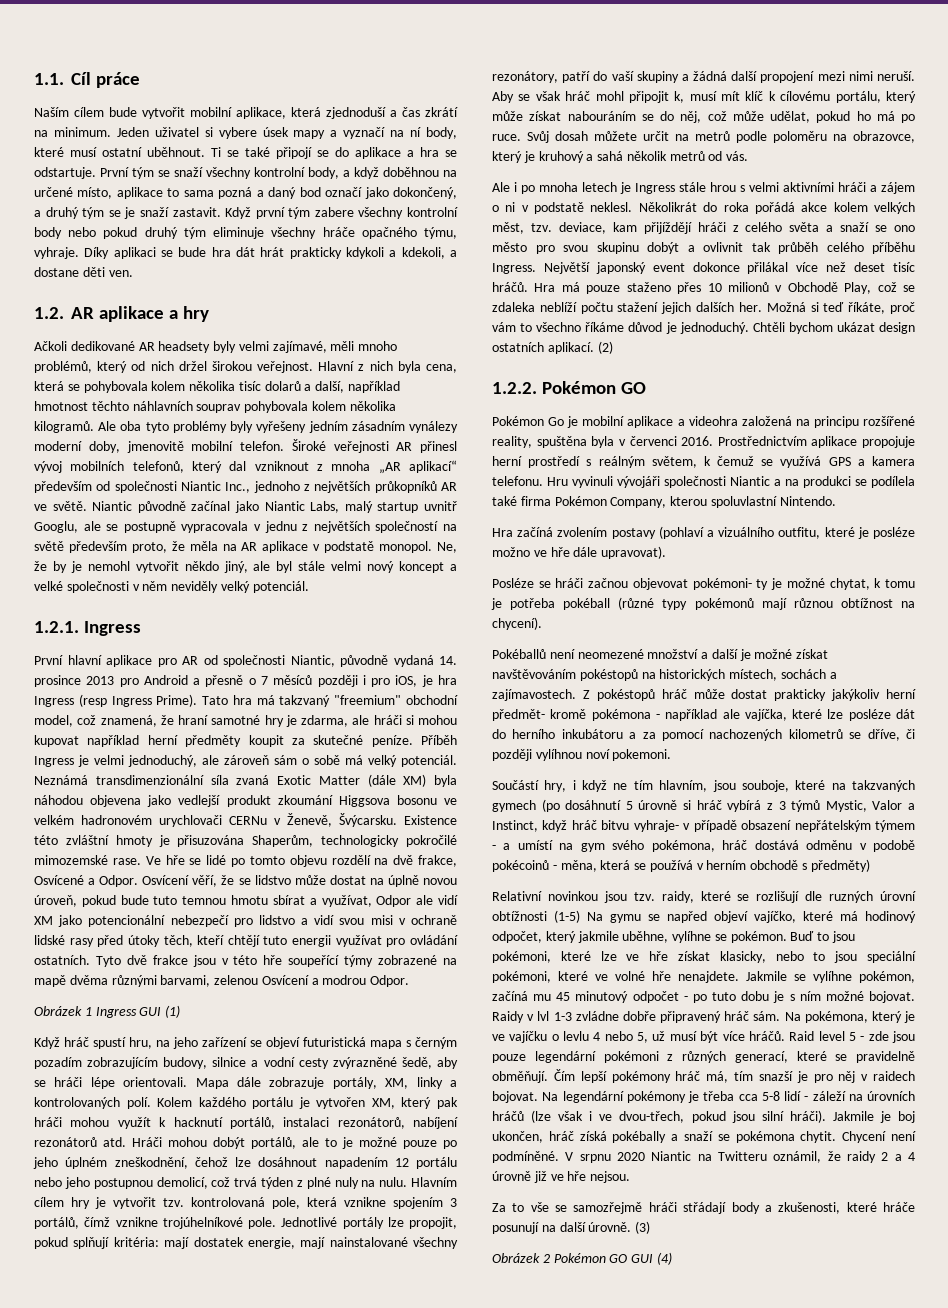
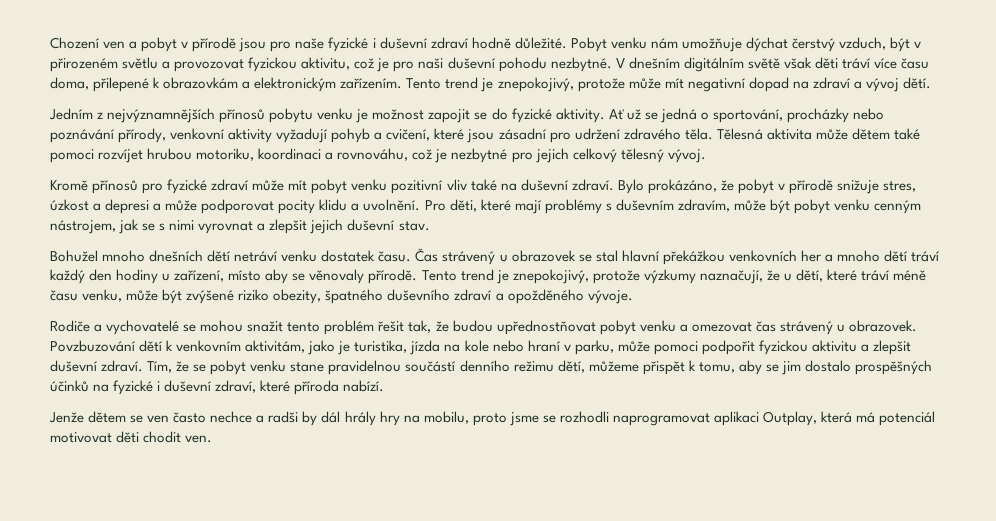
[34,72,141,88] [34,107,458,119] [34,127,458,139] [34,147,457,159] [34,167,457,179] [34,187,457,199] [34,207,458,219] [34,227,458,239] [34,247,457,259] [34,267,133,277] [34,306,210,322] [34,341,398,353] [34,361,458,373] [34,381,401,393] [34,401,396,413] [34,421,459,433] [34,439,457,453] [34,460,457,474] [34,481,457,493] [34,501,458,513] [34,521,458,533] [34,541,457,553] [34,561,457,573] [34,581,309,593] [34,621,142,636] [34,655,457,667] [34,675,457,687] [34,694,458,707] [34,715,457,727] [34,735,457,747] [34,755,457,767] [34,774,457,787] [34,795,457,807] [34,813,457,827] [34,835,457,847] [34,855,457,867] [34,875,457,887] [34,895,458,907] [34,915,458,927] [34,935,458,947] [34,955,457,967] [34,975,410,987] [34,1005,181,1018] [34,1037,457,1049] [34,1057,458,1069] [34,1077,457,1089] [34,1097,458,1109] [34,1117,458,1129] [34,1137,457,1149] [33,1157,457,1169] [34,1177,457,1189] [34,1197,457,1209] [34,1217,457,1229] [34,1237,458,1249] [492,71,915,83] [492,91,916,103] [492,111,915,123] [492,131,915,143] [492,151,749,163] [492,182,915,194] [492,202,915,214] [492,222,915,234] [492,242,915,254] [492,262,916,274] [492,282,915,294] [492,302,915,314] [492,322,915,334] [492,341,613,354] [492,381,647,394] [492,416,915,428] [492,436,915,448] [492,456,915,468] [492,476,915,488] [492,496,836,508] [492,526,915,539] [492,546,667,559] [492,578,916,590] [491,597,915,610] [492,617,542,630] [492,649,829,661] [492,669,837,681] [492,689,916,701] [492,709,916,721] [492,729,915,741] [492,749,672,761] [492,780,915,792] [492,799,916,812] [492,820,915,832] [492,840,915,852] [492,859,870,872] [492,891,916,903] [492,910,916,923] [492,931,856,943] [492,951,917,963] [492,971,915,983] [492,991,915,1003] [492,1011,915,1023] [492,1031,916,1043] [492,1051,915,1063] [492,1069,915,1083] [492,1091,915,1103] [492,1110,915,1123] [492,1131,916,1143] [492,1151,915,1163] [492,1171,631,1183] [492,1202,915,1214] [492,1221,651,1234] [492,1252,672,1265] 1.1. Cíl práce // Naším cílem bude vytvořit mobilní aplikace, která zjednoduší a čas zkrátí na minimum. Jeden uživatel si vybere úsek mapy a vyznačí na ní body, které musí ostatní uběhnout. Ti se také připojí se do aplikace a hra se odstartuje. První tým se snaží všechny kontrolní body, a když doběhnou na určené místo, aplikace to sama pozná a daný bod označí jako dokončený, a druhý tým se je snaží zastavit. Když první tým zabere všechny kontrolní body nebo pokud druhý tým eliminuje všechny hráče opačného týmu, vyhraje. Díky aplikaci se bude hra dát hrát prakticky kdykoli a kdekoli, a dostane děti ven. // 1.2. AR aplikace a hry // Ačkoli dedikované AR headsety byly velmi zajímavé, měli mnoho problémů, který od nich držel širokou veřejnost. Hlavní z nich byla cena, která se pohybovala kolem několika tisíc dolarů a další, například hmotnost těchto náhlavních souprav pohybovala kolem několika kilogramů. Ale oba tyto problémy byly vyřešeny jedním zásadním vynálezy moderní doby, jmenovitě mobilní telefon. Široké veřejnosti AR přinesl vývoj mobilních telefonů, který dal vzniknout z mnoha „AR aplikací“ především od společnosti Niantic Inc., jednoho z největších průkopníků AR ve světě. Niantic původně začínal jako Niantic Labs, malý startup uvnitř Googlu, ale se postupně vypracovala v jednu z největších společností na světě především proto, že měla na AR aplikace v podstatě monopol. Ne, že by je nemohl vytvořit někdo jiný, ale byl stále velmi nový koncept a velké společnosti v něm neviděly velký potenciál. // 1.2.1. Ingress // První hlavní aplikace pro AR od společnosti Niantic, původně vydaná 14. prosince 2013 pro Android a přesně o 7 měsíců později i pro iOS, je hra Ingress (resp Ingress Prime). Tato hra má takzvaný "freemium" obchodní model, což znamená, že hraní samotné hry je zdarma, ale hráči si mohou kupovat například herní předměty koupit za skutečné peníze. Příběh Ingress je velmi jednoduchý, ale zároveň sám o sobě má velký potenciál. Neznámá transdimenzionální síla zvaná Exotic Matter (dále XM) byla náhodou objevena jako vedlejší produkt zkoumání Higgsova bosonu ve velkém hadronovém urychlovači CERNu v Ženevě, Švýcarsku. Existence této zvláštní hmoty je přisuzována Shaperům, technologicky pokročilé mimozemské rase. Ve hře se lidé po tomto objevu rozdělí na dvě frakce, Osvícené a Odpor. Osvícení věří, že se lidstvo může dostat na úplně novou úroveň, pokud bude tuto temnou hmotu sbírat a využívat, Odpor ale vidí XM jako potencionální nebezpečí pro lidstvo a vidí svou misi v ochraně lidské rasy před útoky těch, kteří chtějí tuto energii využívat pro ovládání ostatních. Tyto dvě frakce jsou v této hře soupeřící týmy zobrazené na mapě dvěma různými barvami, zelenou Osvícení a modrou Odpor. // Obrázek 1 Ingress GUI (1) // Když hráč spustí hru, na jeho zařízení se objeví futuristická mapa s černým pozadím zobrazujícím budovy, silnice a vodní cesty zvýrazněné šedě, aby se hráči lépe orientovali. Mapa dále zobrazuje portály, XM, linky a kontrolovaných polí. Kolem každého portálu je vytvořen XM, který pak hráči mohou využít k hacknutí portálů, instalaci rezonátorů, nabíjení rezonátorů atd. Hráči mohou dobýt portálů, ale to je možné pouze po jeho úplném zneškodnění, čehož lze dosáhnout napadením 12 portálu nebo jeho postupnou demolicí, což trvá týden z plné nuly na nulu. Hlavním cílem hry je vytvořit tzv. kontrolovaná pole, která vznikne spojením 3 portálů, čímž vznikne trojúhelníkové pole. Jednotlivé portály lze propojit, pokud splňují kritéria: mají dostatek energie, mají nainstalované všechny rezonátory, patří do vaší skupiny a žádná další propojení mezi nimi neruší. Aby se však hráč mohl připojit k, musí mít klíč k cílovému portálu, který může získat nabouráním se do něj, což může udělat, pokud ho má po ruce. Svůj dosah můžete určit na metrů podle poloměru na obrazovce, který je kruhový a sahá několik metrů od vás. // Ale i po mnoha letech je Ingress stále hrou s velmi aktivními hráči a zájem o ni v podstatě neklesl. Několikrát do roka pořádá akce kolem velkých měst, tzv. deviace, kam přijíždějí hráči z celého světa a snaží se ono město pro svou skupinu dobýt a ovlivnit tak průběh celého příběhu Ingress. Největší japonský event dokonce přilákal více než deset tisíc hráčů. Hra má pouze staženo přes 10 milionů v Obchodě Play, což se zdaleka neblíží počtu stažení jejich dalších her. Možná si teď říkáte, proč vám to všechno říkáme důvod je jednoduchý. Chtěli bychom ukázat design ostatních aplikací. (2) // 1.2.2. Pokémon GO // Pokémon Go je mobilní aplikace a videohra založená na principu rozšířené reality, spuštěna byla v červenci 2016. Prostřednictvím aplikace propojuje herní prostředí s reálným světem, k čemuž se využívá GPS a kamera telefonu. Hru vyvinuli vývojáři společnosti Niantic a na produkci se podílela také firma Pokémon Company, kterou spoluvlastní Nintendo. // Hra začíná zvolením postavy (pohlaví a vizuálního outfitu, které je posléze možno ve hře dále upravovat). // Posléze se hráči začnou objevovat pokémoni- ty je možné chytat, k tomu je potřeba pokéball (různé typy pokémonů mají různou obtížnost na chycení). // Pokéballů není neomezené množství a další je možné získat navštěvováním pokéstopů na historických místech, sochách a zajímavostech. Z pokéstopů hráč může dostat prakticky jakýkoliv herní předmět- kromě pokémona - například ale vajíčka, které lze posléze dát do herního inkubátoru a za pomocí nachozených kilometrů se dříve, či později vylíhnou noví pokemoni. // Součástí hry, i když ne tím hlavním, jsou souboje, které na takzvaných gymech (po dosáhnutí 5 úrovně si hráč vybírá z 3 týmů Mystic, Valor a Instinct, když hráč bitvu vyhraje- v případě obsazení nepřátelským týmem - a umístí na gym svého pokémona, hráč dostává odměnu v podobě pokécoinů - měna, která se používá v herním obchodě s předměty) // Relativní novinkou jsou tzv. raidy, které se rozlišují dle ruzných úrovní obtížnosti (1-5) Na gymu se napřed objeví vajíčko, které má hodinový odpočet, který jakmile uběhne, vylíhne se pokémon. Buď to jsou pokémoni, které lze ve hře získat klasicky, nebo to jsou speciální pokémoni, které ve volné hře nenajdete. Jakmile se vylíhne pokémon, začíná mu 45 minutový odpočet - po tuto dobu je s ním možné bojovat. Raidy v lvl 1-3 zvládne dobře připravený hráč sám. Na pokémona, který je ve vajíčku o levlu 4 nebo 5, už musí být více hráčů. Raid level 5 - zde jsou pouze legendární pokémoni z různých generací, které se pravidelně obměňují. Čím lepší pokémony hráč má, tím snazší je pro něj v raidech bojovat. Na legendární pokémony je třeba cca 5-8 lidí - záleží na úrovních hráčů (lze však i ve dvou-třech, pokud jsou silní hráči). Jakmile je boj ukončen, hráč získá pokébally a snaží se pokémona chytit. Chycení není podmíněné. V srpnu 2020 Niantic na Twitteru oznámil, že raidy 2 a 4 úrovně již ve hře nejsou. // Za to vše se samozřejmě hráči střádají body a zkušenosti, které hráče posunují na další úrovně. (3) // Obrázek 2 Pokémon GO GUI (4) -> [50,37,922,52] [50,57,930,72] [50,77,931,92] [49,108,884,123] [50,128,920,143] [50,148,706,163] [50,179,917,194] [50,199,922,214] [50,219,430,234] [50,248,940,265] [50,269,927,284] [50,289,633,304] [50,320,917,335] [50,340,912,355] [50,360,933,375] [50,380,385,395] [49,411,936,426] [50,431,213,443] Chození ven a pobyt v přírodě jsou pro naše fyzické i duševní zdraví hodně důležité. Pobyt venku nám umožňuje dýchat čerstvý vzduch, být v přirozeném světlu a provozovat fyzickou aktivitu, což je pro naši duševní pohodu nezbytné. V dnešním digitálním světě však děti tráví více času doma, přilepené k obrazovkám a elektronickým zařízením. Tento trend je znepokojivý, protože může mít negativní dopad na zdraví a vývoj dětí. // Jedním z nejvýznamnějších přínosů pobytu venku je možnost zapojit se do fyzické aktivity. Ať už se jedná o sportování, procházky nebo poznávání přírody, venkovní aktivity vyžadují pohyb a cvičení, které jsou zásadní pro udržení zdravého těla. Tělesná aktivita může dětem také pomoci rozvíjet hrubou motoriku, koordinaci a rovnováhu, což je nezbytné pro jejich celkový tělesný vývoj. // Kromě přínosů pro fyzické zdraví může mít pobyt venku pozitivní vliv také na duševní zdraví. Bylo prokázáno, že pobyt v přírodě snižuje stres, úzkost a depresi a může podporovat pocity klidu a uvolnění. Pro děti, které mají problémy s duševním zdravím, může být pobyt venku cenným nástrojem, jak se s nimi vyrovnat a zlepšit jejich duševní stav. // Bohužel mnoho dnešních dětí netráví venku dostatek času. Čas strávený u obrazovek se stal hlavní překážkou venkovních her a mnoho dětí tráví každý den hodiny u zařízení, místo aby se věnovaly přírodě. Tento trend je znepokojivý, protože výzkumy naznačují, že u dětí, které tráví méně času venku, může být zvýšené riziko obezity, špatného duševního zdraví a opožděného vývoje. // Rodiče a vychovatelé se mohou snažit tento problém řešit tak, že budou upřednostňovat pobyt venku a omezovat čas strávený u obrazovek. Povzbuzování dětí k venkovním aktivitám, jako je turistika, jízda na kole nebo hraní v parku, může pomoci podpořit fyzickou aktivitu a zlepšit duševní zdraví. Tím, že se pobyt venku stane pravidelnou součástí denního režimu dětí, můžeme přispět k tomu, aby se jim dostalo prospěšných účinků na fyzické i duševní zdraví, které příroda nabízí. // Jenže dětem se ven často nechce a radši by dál hrály hry na mobilu, proto jsme se rozhodli naprogramovat aplikaci Outplay, která má potenciál motivovat děti chodit ven.

